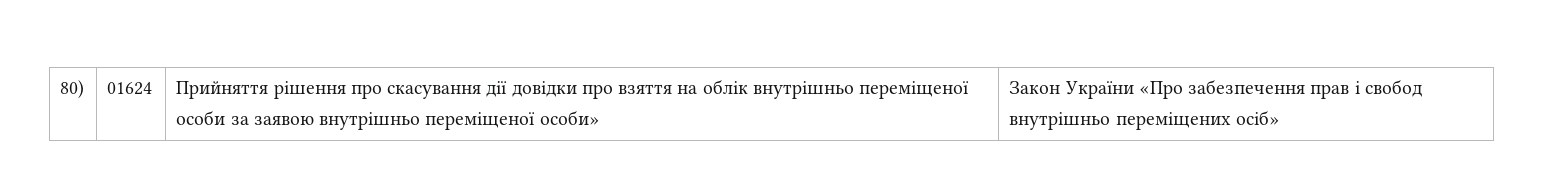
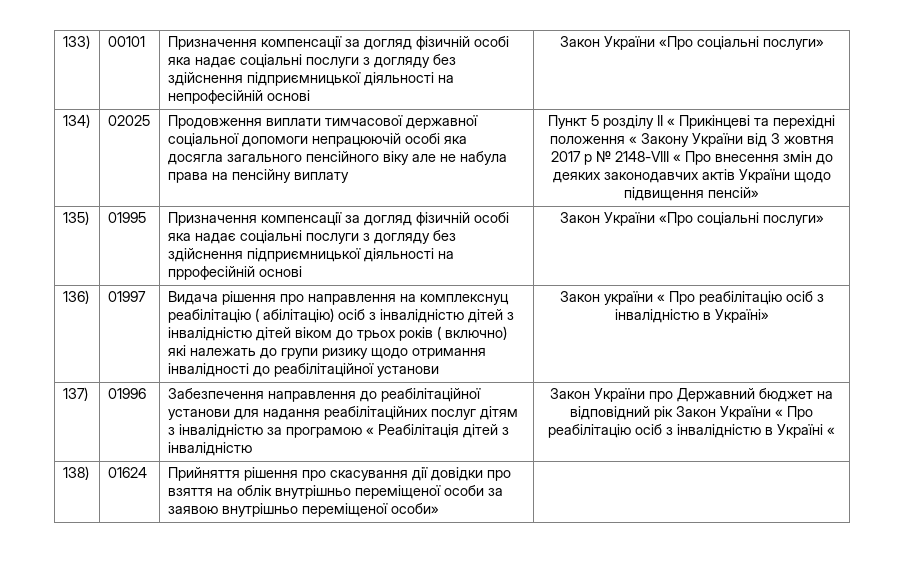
[60,80,85,98] 80) -> [62,35,90,49] [107,36,145,47] [167,36,509,50] [167,54,456,68] [167,72,454,86] [167,90,310,104] [559,36,824,50] [62,114,90,128] [107,115,150,126] [167,115,478,129] [167,133,467,147] [167,151,507,165] [167,169,349,183] [548,115,835,129] [549,133,834,147] [550,151,833,165] [552,169,831,183] [623,187,759,201] [62,211,89,225] [107,212,146,223] [167,212,509,226] [167,230,456,244] [167,248,454,262] [167,266,302,280] [559,212,824,226] [62,290,89,304] [107,291,146,302] [167,291,509,305] [167,308,514,323] [167,326,507,341] [167,345,486,359] [167,363,439,377] [559,291,824,305] [614,309,769,323] [62,387,88,401] [107,388,146,399] [167,388,481,402] [167,406,518,420] [167,424,509,438] [167,442,252,456] [550,388,833,402] [570,406,813,420] [548,424,835,438] [62,466,89,480] 133) | 00101 | Призначення компенсації за догляд фізичній особі яка надає соціальні послуги з догляду без здійснення підприємницької діяльності на непрофесійній основі | Закон України «Про соціальні послуги» // 134) | 02025 | Продовження виплати тимчасової державної соціальної допомоги непрацюючій особі яка досягла загального пенсійного віку але не набула права на пенсійну виплату | Пункт 5 розділу ІІ « Прикінцеві та перехідні положення « Закону України від 3 жовтня 2017 р № 2148-VІІІ « Про внесення змін до деяких законодавчих актів України щодо підвищення пенсій» // 135) | 01995 | Призначення компенсації за догляд фізичній особі яка надає соціальні послуги з догляду без здійснення підприємницької діяльності на пррофесійній основі | Закон України «Про соціальні послуги» // 136) | 01997 | Видача рішення про направлення на комплекснуц реабілітацію ( абілітацію) осіб з інвалідністю дітей з інвалідністю дітей віком до трьох років ( включно) які належать до групи ризику щодо отримання інвалідності до реабілітаційної установи | Закон україни « Про реабілітацію осіб з інвалідністю в Україні» // 137) | 01996 | Забезпечення направлення до реабілітаційної установи для надання реабілітаційних послуг дітям з інвалідністю за програмою « Реабілітація дітей з інвалідністю | Закон України про Державний бюджет на відповідний рік Закон України « Про реабілітацію осіб з інвалідністю в Україні « // 138)
[1009,79,1422,99] [1009,110,1280,130] Закон України «Про забезпечення прав і свобод внутрішньо переміщених осіб» -> (439, 508) none

